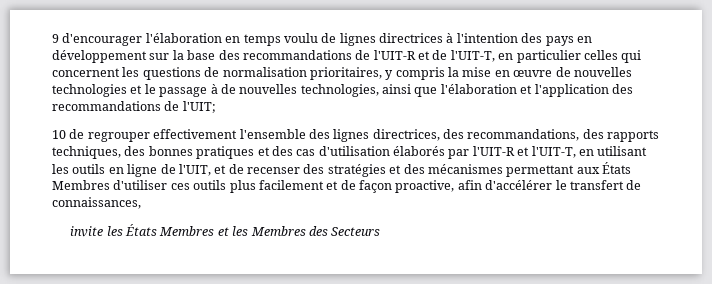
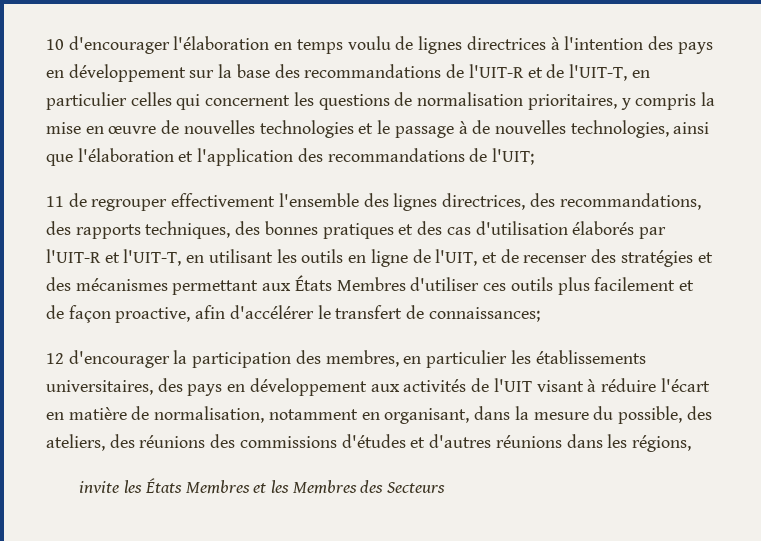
[52,34,59,43] 9 -> [46,39,64,50] 10
[52,130,66,139] 10 -> [46,196,64,207] 11
[52,197,141,209] connaissances, -> [428,307,540,322] [46,350,646,368] [46,378,710,396] [46,406,712,424] [46,434,691,452] connaissances; // 12 d'encourager la participation des membres, en particulier les établissements universitaires, des pays en développement aux activités de l'UIT visant à réduire l'écart en matière de normalisation, notamment en organisant, dans la mesure du possible, des ateliers, des réunions des commissions d'études et d'autres réunions dans les régions,

